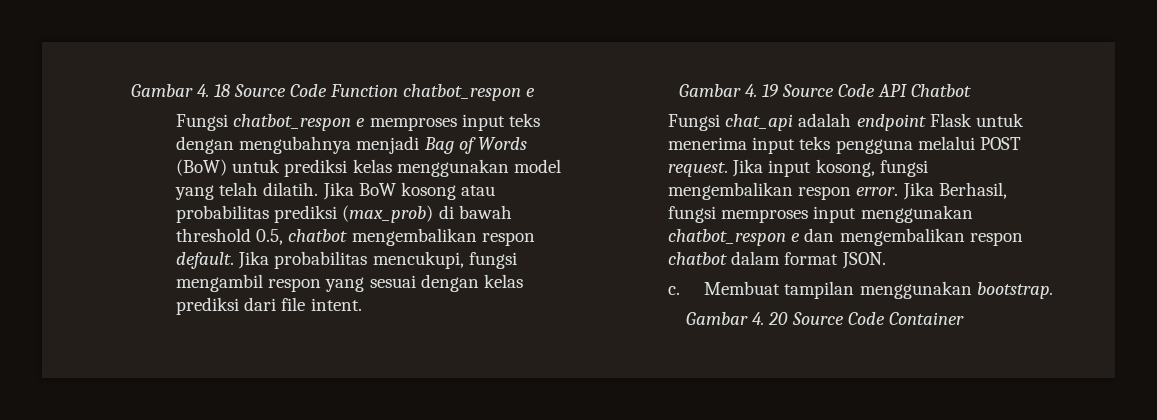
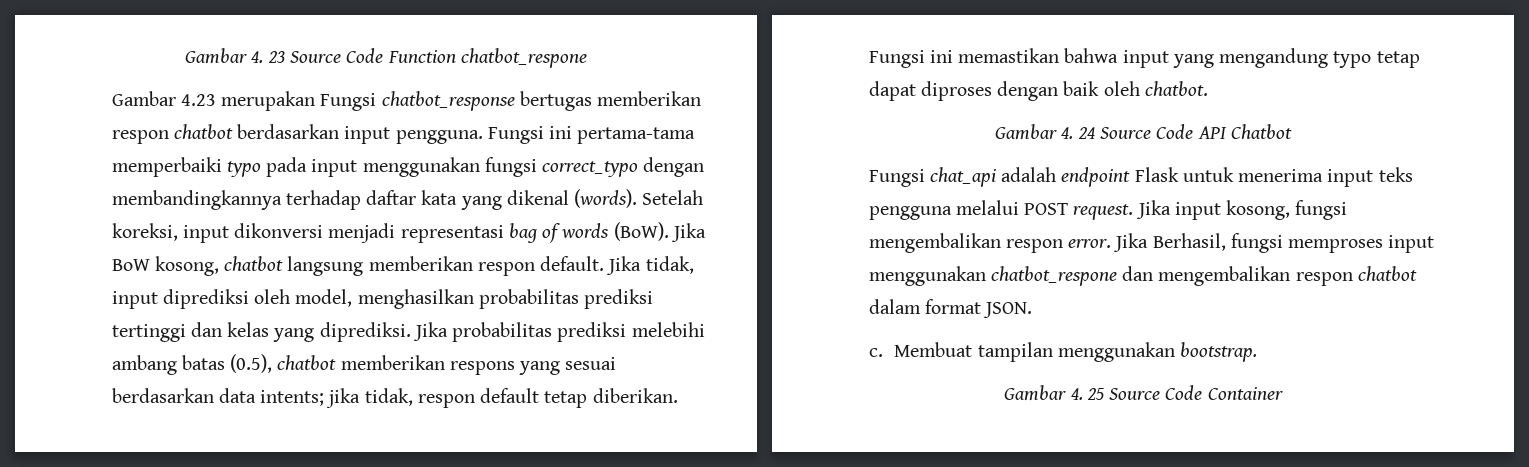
[130,84,230,97] Gambar 4. 18 -> [185,48,285,64] Gambar 4. 23
[403,84,536,101] [176,113,540,131] [176,136,527,154] [176,159,561,177] [175,182,495,200] [176,205,512,223] [176,228,535,246] [176,251,517,269] [176,274,523,292] [176,297,362,315] [678,84,778,97] chatbot_respon e // Fungsi chatbot_respon e memproses input teks dengan mengubahnya menjadi Bag of Words (BoW) untuk prediksi kelas menggunakan model yang telah dilatih. Jika BoW kosong atau probabilitas prediksi (max_prob) di bawah threshold 0.5, chatbot mengembalikan respon default. Jika probabilitas mencukupi, fungsi mengambil respon yang sesuai dengan kelas prediksi dari file intent. // Gambar 4. 19 -> [460,48,587,68] [111,91,702,111] [111,124,696,144] [111,157,705,177] [111,189,704,210] [111,222,706,243] [111,256,694,276] [111,289,654,309] [111,322,705,342] [111,354,617,375] [111,388,678,408] [868,48,1420,68] [868,81,1208,101] [995,124,1095,140] chatbot_respone // Gambar 4.23 merupakan Fungsi chatbot_response bertugas memberikan respon chatbot berdasarkan input pengguna. Fungsi ini pertama-tama memperbaiki typo pada input menggunakan fungsi correct_typo dengan membandingkannya terhadap daftar kata yang dikenal (words). Setelah koreksi, input dikonversi menjadi representasi bag of words (BoW). Jika BoW kosong, chatbot langsung memberikan respon default. Jika tidak, input diprediksi oleh model, menghasilkan probabilitas prediksi tertinggi dan kelas yang diprediksi. Jika probabilitas prediksi melebihi ambang batas (0.5), chatbot memberikan respons yang sesuai berdasarkan data intents; jika tidak, respon default tetap diberikan. Fungsi ini memastikan bahwa input yang mengandung typo tetap dapat diproses dengan baik oleh chatbot. // Gambar 4. 24
[668,229,801,246] chatbot_respon e -> [990,266,1117,286] chatbot_respone
[768,312,789,325] 20 -> [1086,388,1105,400] 25

